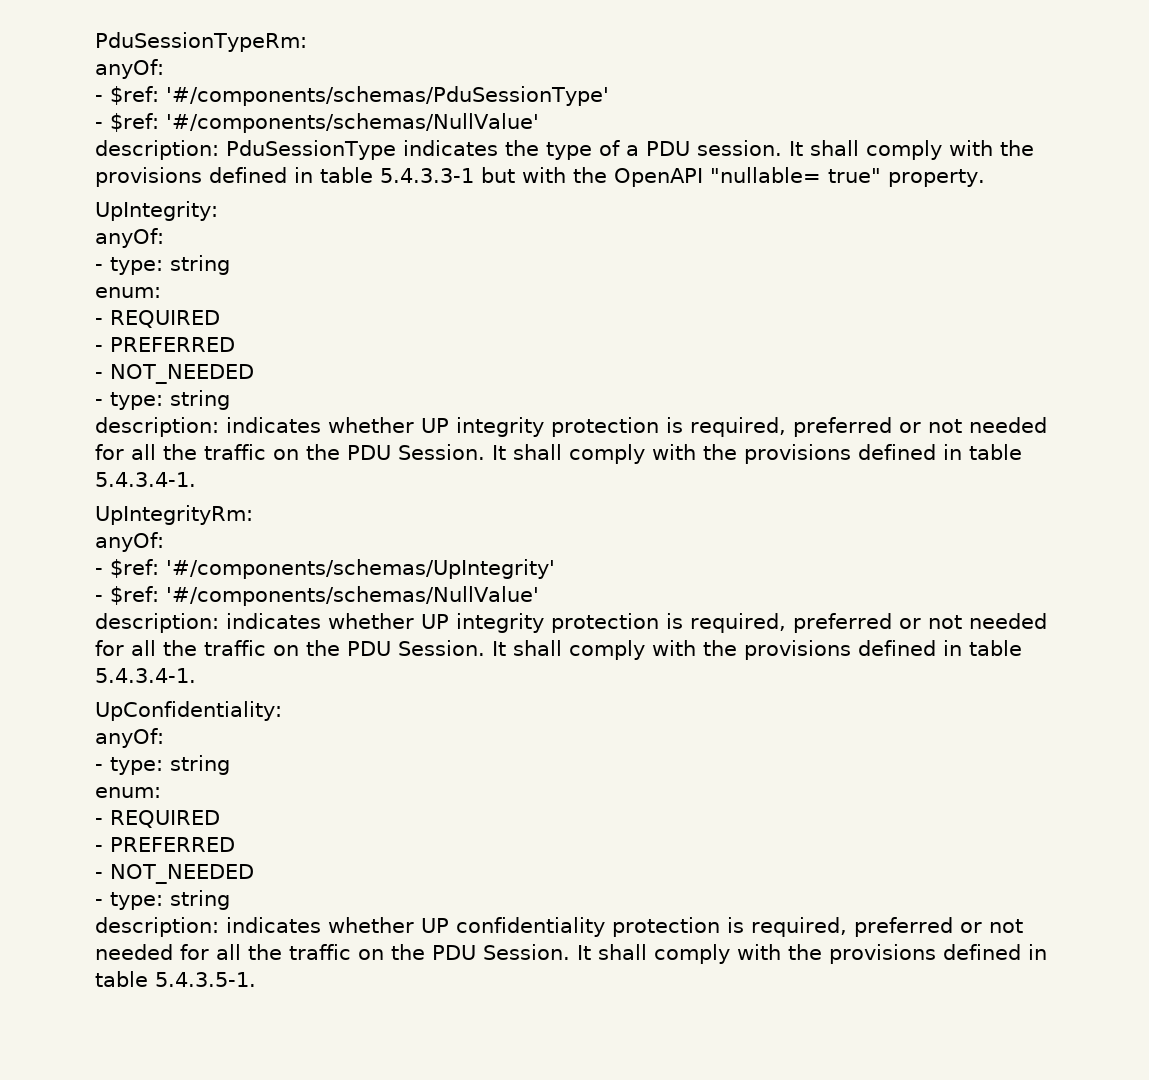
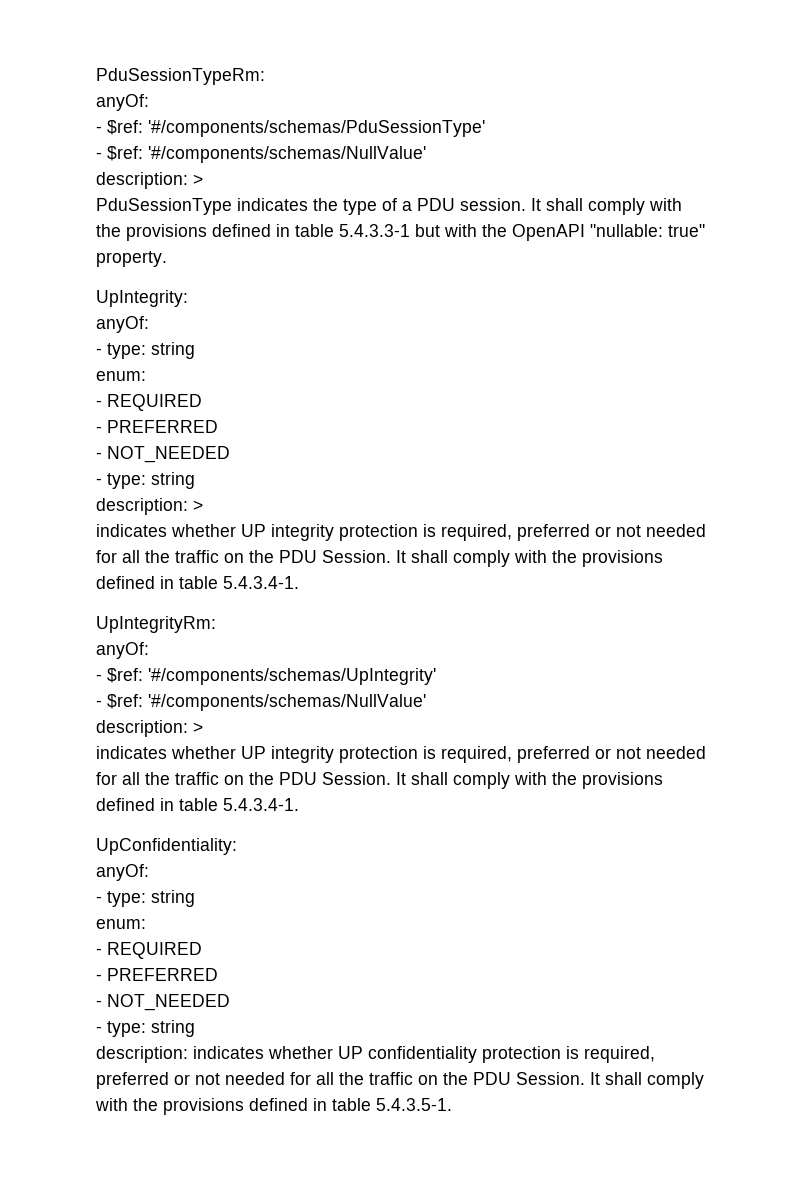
(219, 150) none -> [193,174,203,185] > //
[710,167,821,183] "nullable= -> [590,224,663,237] "nullable:
(219, 427) none -> [193,500,203,511] > //
(219, 623) none -> [193,722,203,733] > //

